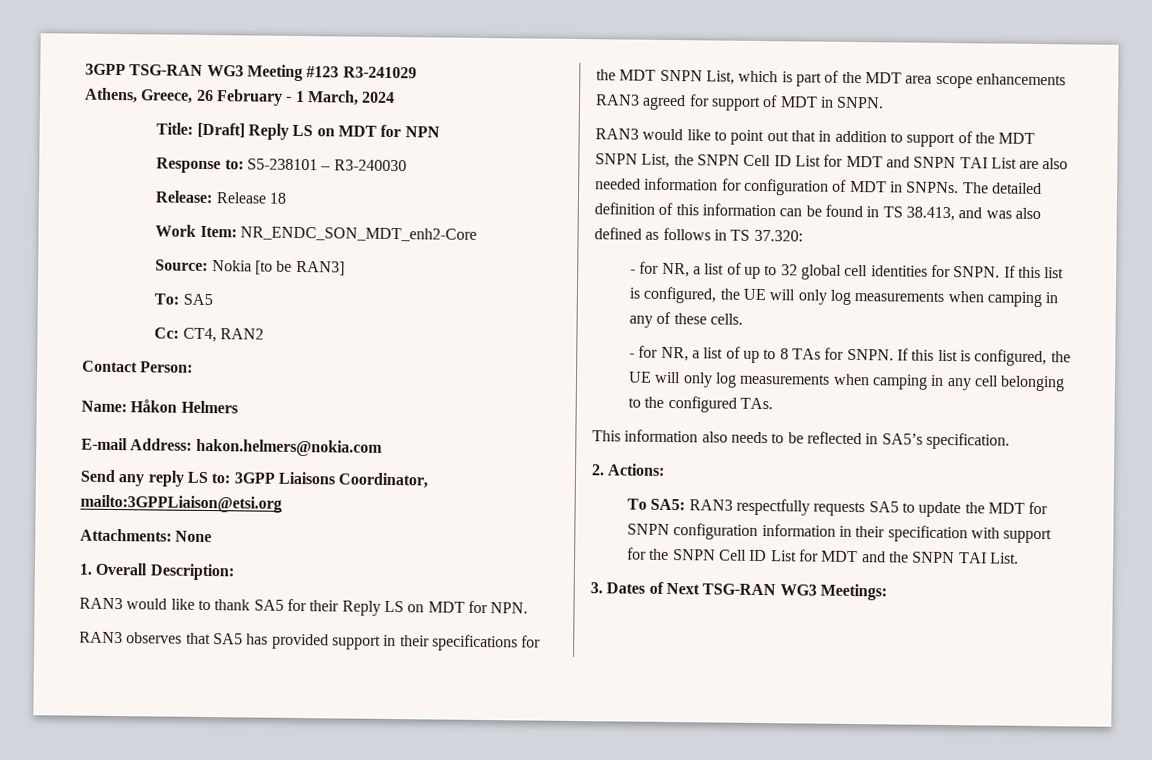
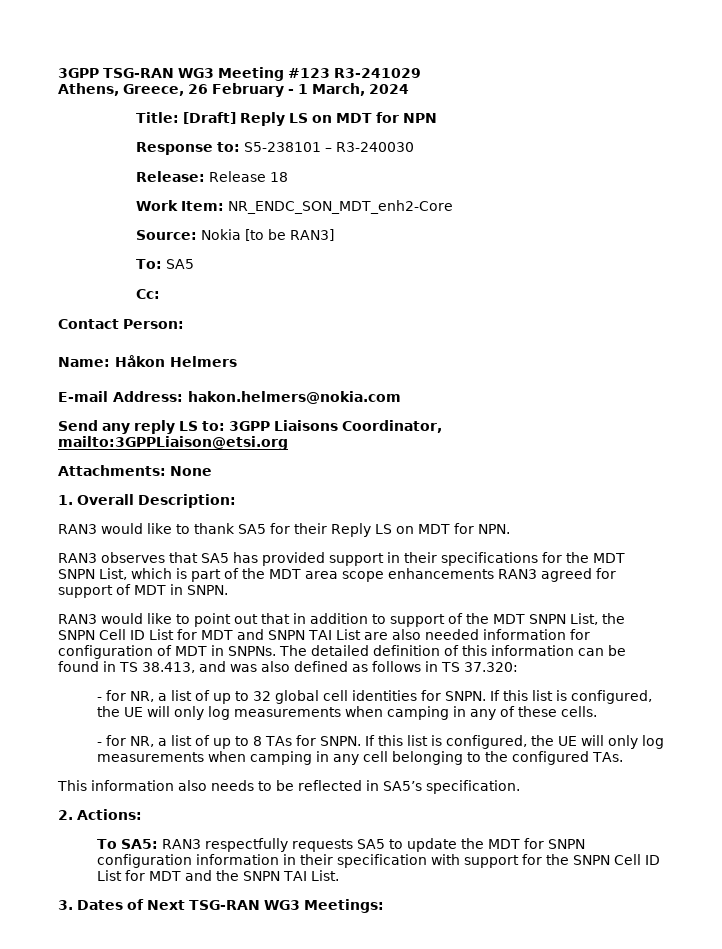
[182,327,264,343] CT4, RAN2 -> (160, 294) none

